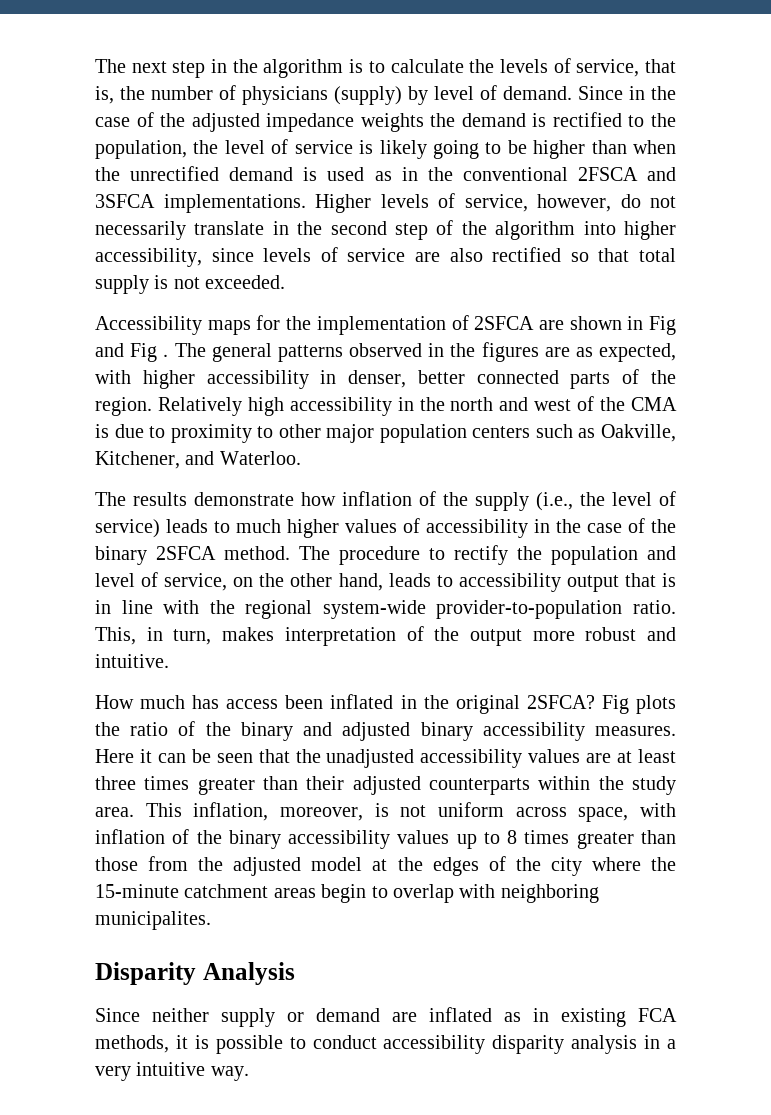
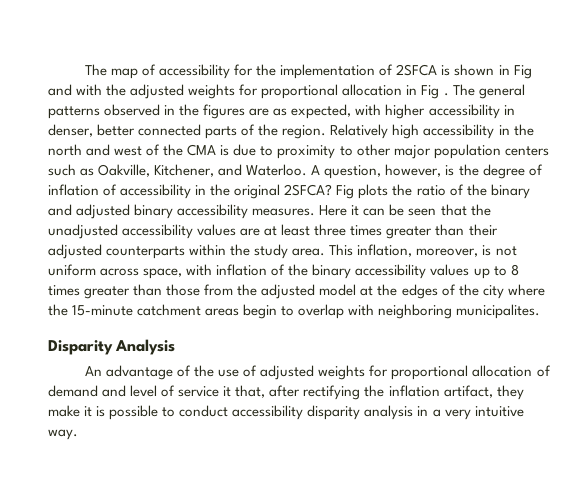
[95,58,676,78] [95,85,676,105] [95,112,676,132] [95,139,677,159] [95,166,677,181] [95,193,676,213] [95,220,676,240] [95,247,677,267] [95,275,286,294] [95,316,251,335] The next step in the algorithm is to calculate the levels of service, that is, the number of physicians (supply) by level of demand. Since in the case of the adjusted impedance weights the demand is rectified to the population, the level of service is likely going to be higher than when the unrectified demand is used as in the conventional 2FSCA and 3SFCA implementations. Higher levels of service, however, do not necessarily translate in the second step of the algorithm into higher accessibility, since levels of service are also rectified so that total supply is not exceeded. // Accessibility maps -> [84,64,231,79] The map of accessibility
[538,320,564,330] are -> [441,65,451,76] is
(124, 350) none -> [76,84,418,99] with the adjusted weights for proportional allocation in
[95,491,676,511] [95,518,676,538] [95,545,676,565] [95,572,676,592] [95,600,676,619] [95,626,676,646] [95,654,169,668] [95,694,394,709] // The results demonstrate how inflation of the supply (i.e., the level of service) leads to much higher values of accessibility in the case of the binary 2SFCA method. The procedure to rectify the population and level of service, on the other hand, leads to accessibility output that is in line with the regional system-wide provider-to-population ratio. This, in turn, makes interpretation of the output more robust and intuitive. // How much has access been inflated -> [311,164,543,179] [48,184,192,199] A question, however, is the degree of inflation of accessibility
[95,1007,677,1027] [95,1035,169,1053] Since neither supply or demand are inflated as in existing FCA methods, -> [84,365,551,380] [48,385,524,400] [48,405,80,417] An advantage of the use of adjusted weights for proportional allocation of demand and level of service it that, after rectifying the inflation artifact, they make

